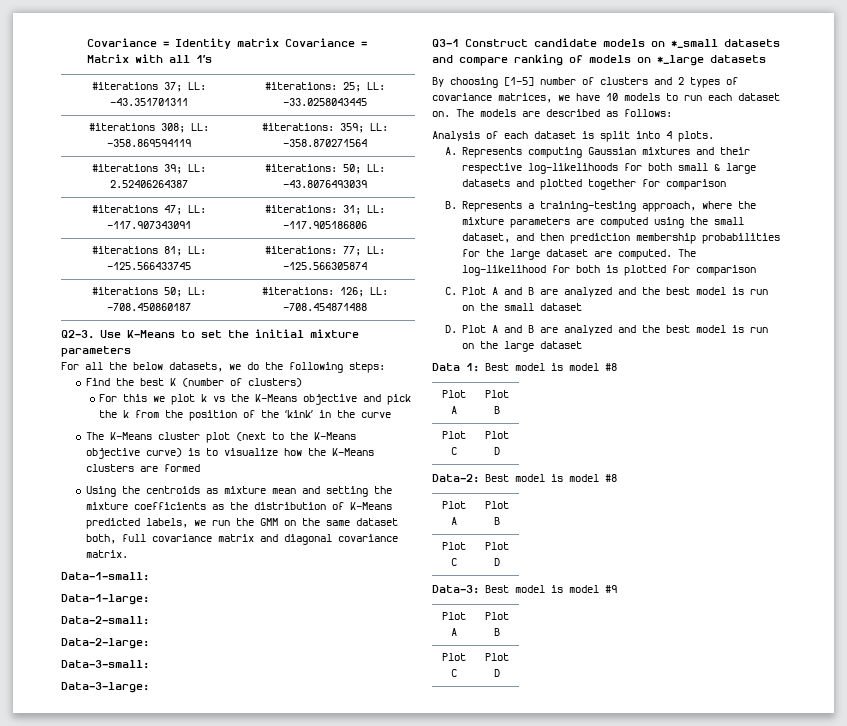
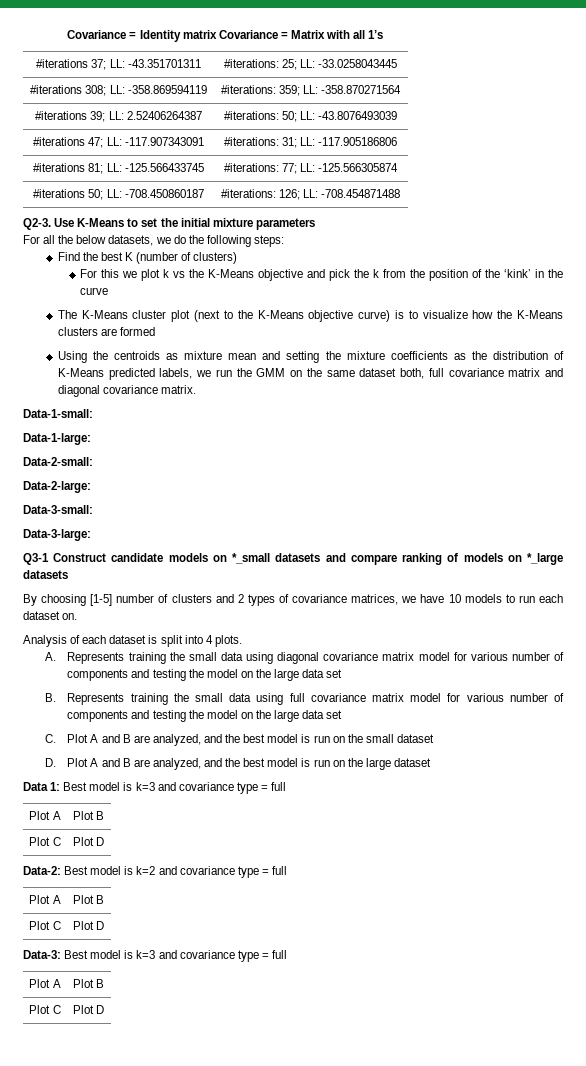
[456,109,672,117] The models are described as follows: -> (78, 616) none
[528,147,751,158] [462,163,757,174] [462,179,727,190] [445,201,757,212] [462,217,745,228] [462,233,781,244] [462,249,697,260] [462,265,757,276] computing Gaussian mixtures and their respective log-likelihoods for both small & large datasets and plotted together for comparison // B. Represents a training-testing approach, where the mixture parameters are computed using the small dataset, and then prediction membership probabilities for the large dataset are computed. The log-likelihood for both is plotted for comparison -> [128,652,564,664] [67,669,343,681] [45,693,565,705] [67,710,343,722] training the small data using diagonal covariance matrix model for various number of components and testing the model on the large data set // B. Represents training the small data using full covariance matrix model for various number of components and testing the model on the large data set
[564,287,613,297] analyzed -> [152,734,201,746] analyzed,
[564,325,613,335] analyzed -> [152,758,201,770] analyzed,
[569,363,617,371] model #8 -> [135,782,287,794] k=3 and covariance type = full
[569,474,617,482] model #8 -> [136,866,287,878] k=2 and covariance type = full
[569,585,617,593] model #9 -> [136,950,287,962] k=3 and covariance type = full

